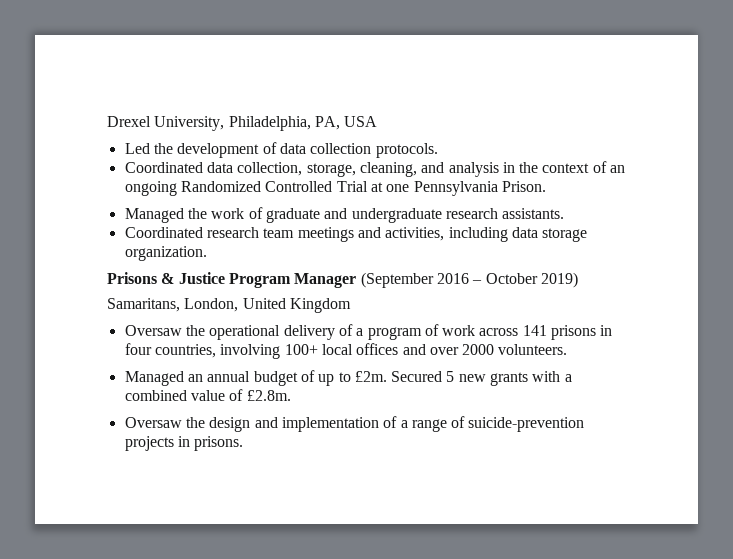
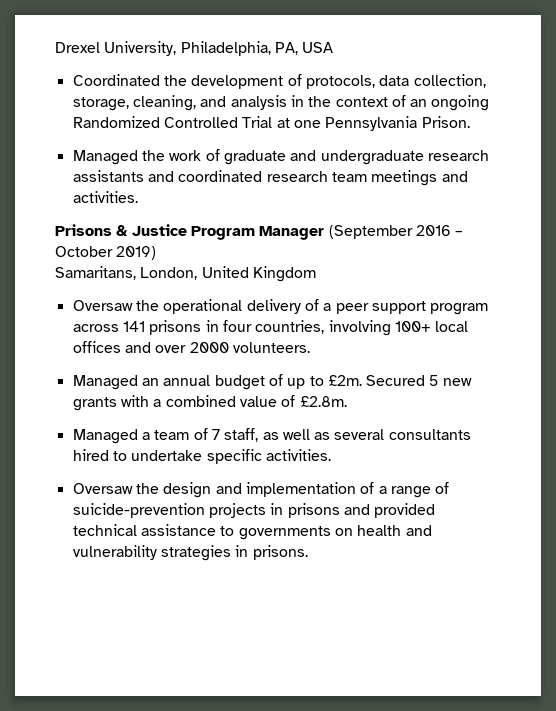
[124,143,150,154] Led -> [72,74,160,86] Coordinated
[279,143,438,158] [124,162,203,173] data collection protocols. // Coordinated -> [305,75,375,89] protocols,
[502,208,565,219] [124,227,203,238] assistants. // Coordinated -> [72,170,263,182] assistants and coordinated
[385,227,588,242] [124,246,207,261] activities, including data storage organization. -> [72,191,138,203] activities.
[367,324,476,340] program of work -> [335,301,489,315] peer support program
(291, 395) none -> [72,428,471,444] [72,449,331,464] // Managed a team of 7 staff, as well as several consultants hired to undertake specific activities.
(190, 441) none -> [287,503,436,518] [72,524,432,540] [72,545,249,561] prisons and provided technical assistance to governments on health and vulnerability strategies in

